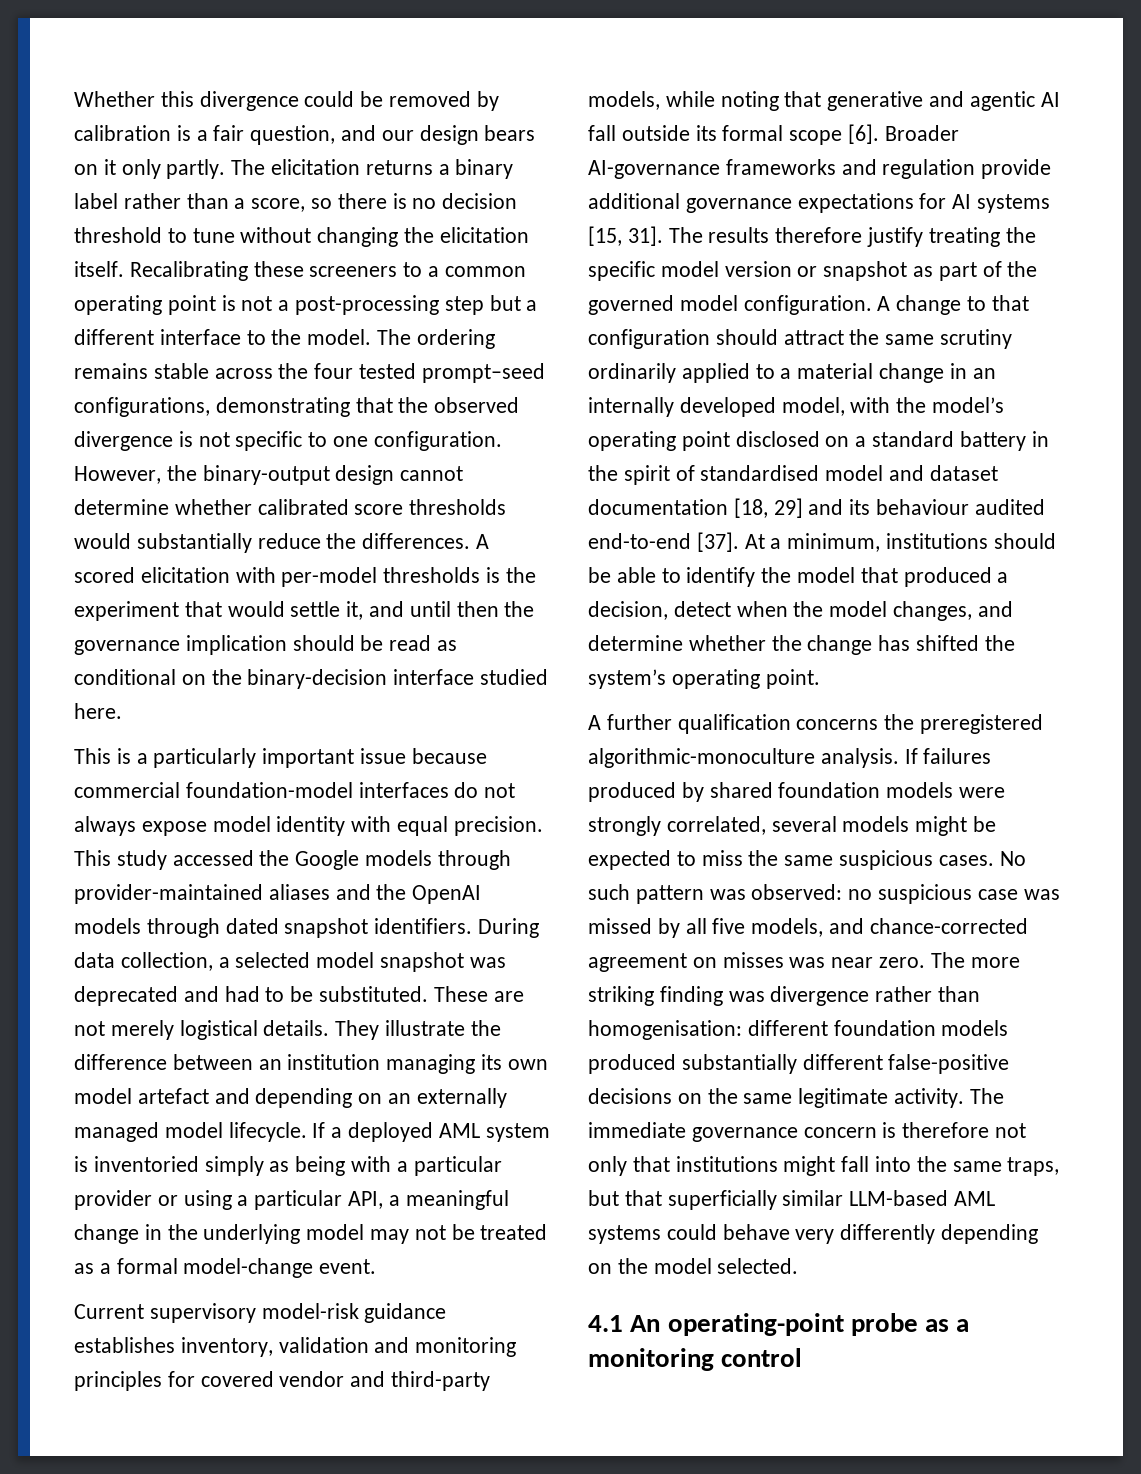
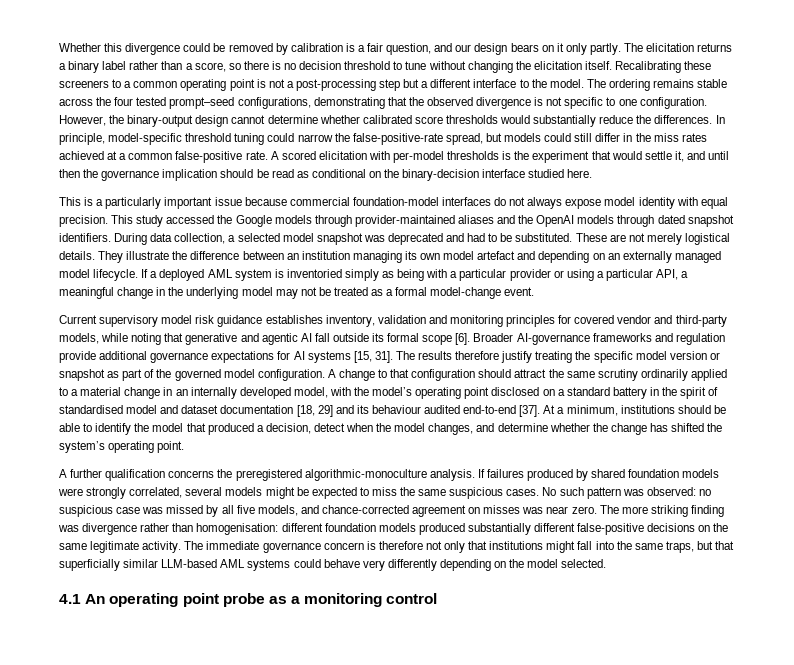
(471, 541) none -> [715,115,725,124] [59,133,707,145] [59,151,268,163] In principle, model-specific threshold tuning could narrow the false-positive-rate spread, but models could still differ in the miss rates achieved at a common false-positive rate.
[261,1303,359,1319] model-risk -> [161,315,215,324] model risk
[667,1313,844,1336] operating-point -> [109,593,219,607] operating point

